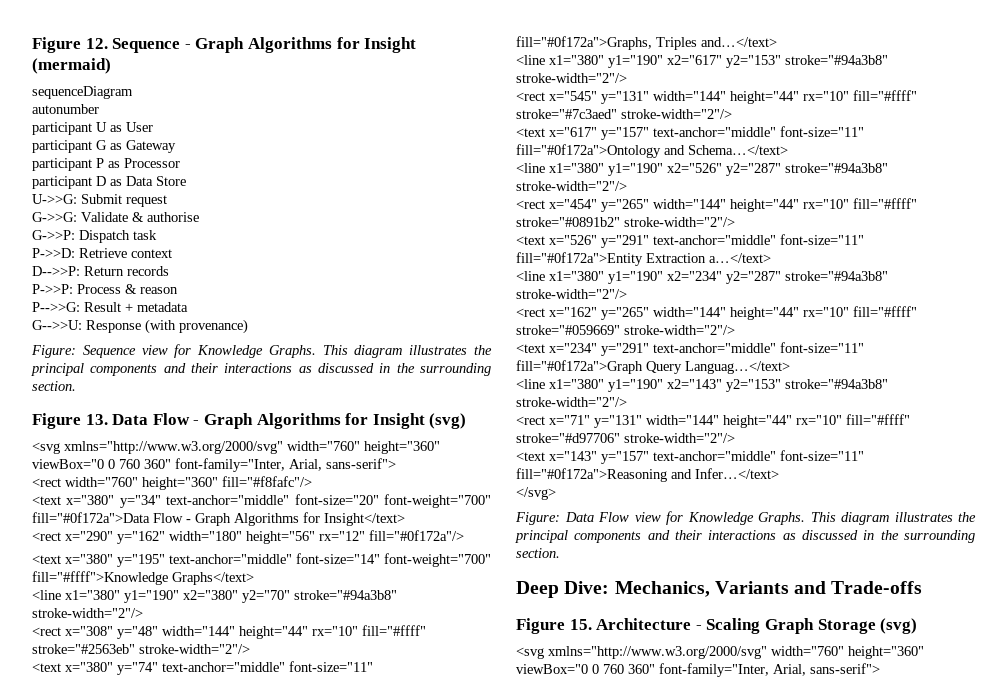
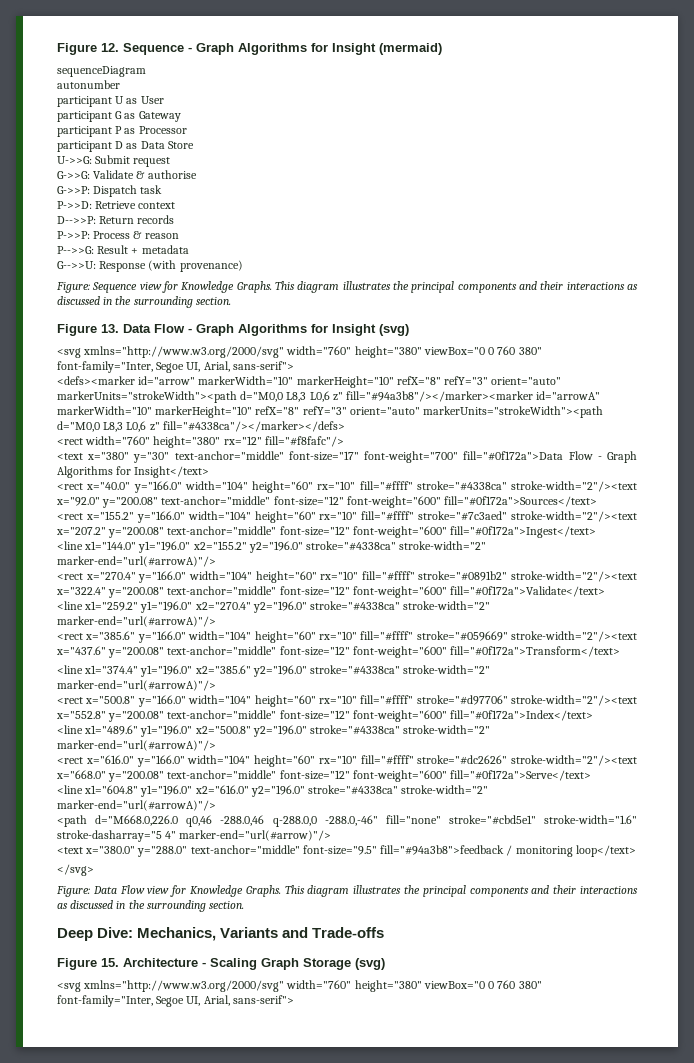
[364,441,440,454] [32,458,396,472] height="360" viewBox="0 0 760 360" font-family="Inter, Arial, sans-serif"> -> [354,346,542,358] [57,361,294,373] [57,376,562,388] [57,391,601,403] [57,406,604,418] [57,421,345,432] height="380" viewBox="0 0 760 380" font-family="Inter, Segoe UI, Arial, sans-serif"> // <defs><marker id="arrow" markerWidth="10" markerHeight="10" refX="8" refY="3" orient="auto" markerUnits="strokeWidth"><path d="M0,0 L8,3 L0,6 z" fill="#94a3b8"/></marker><marker id="arrowA" markerWidth="10" markerHeight="10" refX="8" refY="3" orient="auto" markerUnits="strokeWidth"><path d="M0,0 L8,3 L0,6 z" fill="#4338ca"/></marker></defs>
[142,477,218,490] height="360" -> [153,436,262,448] height="380" rx="12"
[119,494,379,508] y="34" text-anchor="middle" font-size="20" -> [133,451,359,463] y="30" text-anchor="middle" font-size="17"
[65,530,464,544] [32,553,491,567] [32,571,254,585] [32,590,397,603] [32,608,143,618] [32,625,426,639] [32,644,250,654] [32,661,373,675] [516,36,777,50] [516,55,888,68] [516,73,627,83] [516,90,917,104] [516,109,732,119] [516,126,864,140] [516,144,788,158] [516,163,888,176] [516,181,627,191] [516,198,917,212] [516,217,735,227] [516,234,864,248] [516,252,771,266] [516,271,888,284] [516,289,627,299] [516,306,917,320] [516,325,735,335] [516,342,864,356] [516,360,790,374] [516,379,888,392] [516,397,627,407] [516,414,910,428] [516,433,735,443] [516,450,864,464] [516,468,779,482] x="290" y="162" width="180" height="56" rx="12" fill="#0f172a"/> // <text x="380" y="195" text-anchor="middle" font-size="14" font-weight="700" fill="#ffff">Knowledge Graphs</text> // <line x1="380" y1="190" x2="380" y2="70" stroke="#94a3b8" stroke-width="2"/> // <rect x="308" y="48" width="144" height="44" rx="10" fill="#ffff" stroke="#2563eb" stroke-width="2"/> // <text x="380" y="74" text-anchor="middle" font-size="11" fill="#0f172a">Graphs, Triples and…</text> // <line x1="380" y1="190" x2="617" y2="153" stroke="#94a3b8" stroke-width="2"/> // <rect x="545" y="131" width="144" height="44" rx="10" fill="#ffff" stroke="#7c3aed" stroke-width="2"/> // <text x="617" y="157" text-anchor="middle" font-size="11" fill="#0f172a">Ontology and Schema…</text> // <line x1="380" y1="190" x2="526" y2="287" stroke="#94a3b8" stroke-width="2"/> // <rect x="454" y="265" width="144" height="44" rx="10" fill="#ffff" stroke="#0891b2" stroke-width="2"/> // <text x="526" y="291" text-anchor="middle" font-size="11" fill="#0f172a">Entity Extraction a…</text> // <line x1="380" y1="190" x2="234" y2="287" stroke="#94a3b8" stroke-width="2"/> // <rect x="162" y="265" width="144" height="44" rx="10" fill="#ffff" stroke="#059669" stroke-width="2"/> // <text x="234" y="291" text-anchor="middle" font-size="11" fill="#0f172a">Graph Query Languag…</text> // <line x1="380" y1="190" x2="143" y2="153" stroke="#94a3b8" stroke-width="2"/> // <rect x="71" y="131" width="144" height="44" rx="10" fill="#ffff" stroke="#d97706" stroke-width="2"/> // <text x="143" y="157" text-anchor="middle" font-size="11" fill="#0f172a">Reasoning and Infer…</text> -> [86,481,637,493] [56,496,598,508] [57,511,637,523] [56,526,597,538] [57,541,487,553] [57,556,216,567] [57,571,637,583] [56,586,606,598] [57,601,491,613] [57,616,216,627] [57,631,637,643] [56,646,621,658] [57,665,491,677] [57,680,216,691] [57,695,637,707] [56,710,594,722] [57,725,491,737] [57,740,216,751] [57,755,637,767] [56,770,592,782] [57,785,489,797] [57,800,216,811] [57,815,637,827] [57,830,332,842] [57,845,636,857] x="40.0" y="166.0" width="104" height="60" rx="10" fill="#ffff" stroke="#4338ca" stroke-width="2"/><text x="92.0" y="200.08" text-anchor="middle" font-size="12" font-weight="600" fill="#0f172a">Sources</text> // <rect x="155.2" y="166.0" width="104" height="60" rx="10" fill="#ffff" stroke="#7c3aed" stroke-width="2"/><text x="207.2" y="200.08" text-anchor="middle" font-size="12" font-weight="600" fill="#0f172a">Ingest</text> // <line x1="144.0" y1="196.0" x2="155.2" y2="196.0" stroke="#4338ca" stroke-width="2" marker-end="url(#arrowA)"/> // <rect x="270.4" y="166.0" width="104" height="60" rx="10" fill="#ffff" stroke="#0891b2" stroke-width="2"/><text x="322.4" y="200.08" text-anchor="middle" font-size="12" font-weight="600" fill="#0f172a">Validate</text> // <line x1="259.2" y1="196.0" x2="270.4" y2="196.0" stroke="#4338ca" stroke-width="2" marker-end="url(#arrowA)"/> // <rect x="385.6" y="166.0" width="104" height="60" rx="10" fill="#ffff" stroke="#059669" stroke-width="2"/><text x="437.6" y="200.08" text-anchor="middle" font-size="12" font-weight="600" fill="#0f172a">Transform</text> // <line x1="374.4" y1="196.0" x2="385.6" y2="196.0" stroke="#4338ca" stroke-width="2" marker-end="url(#arrowA)"/> // <rect x="500.8" y="166.0" width="104" height="60" rx="10" fill="#ffff" stroke="#d97706" stroke-width="2"/><text x="552.8" y="200.08" text-anchor="middle" font-size="12" font-weight="600" fill="#0f172a">Index</text> // <line x1="489.6" y1="196.0" x2="500.8" y2="196.0" stroke="#4338ca" stroke-width="2" marker-end="url(#arrowA)"/> // <rect x="616.0" y="166.0" width="104" height="60" rx="10" fill="#ffff" stroke="#dc2626" stroke-width="2"/><text x="668.0" y="200.08" text-anchor="middle" font-size="12" font-weight="600" fill="#0f172a">Serve</text> // <line x1="604.8" y1="196.0" x2="616.0" y2="196.0" stroke="#4338ca" stroke-width="2" marker-end="url(#arrowA)"/> // <path d="M668.0,226.0 q0,46 -288.0,46 q-288.0,0 -288.0,-46" fill="none" stroke="#cbd5e1" stroke-width="1.6" stroke-dasharray="5 4" marker-end="url(#arrow)"/> // <text x="380.0" y="288.0" text-anchor="middle" font-size="9.5" fill="#94a3b8">feedback / monitoring loop</text>
[848,646,924,659] [516,663,769,677] height="360" viewBox="0 0 760 360" font-family="Inter, -> [354,980,542,992] [57,995,201,1007] height="380" viewBox="0 0 760 380" font-family="Inter, Segoe UI,

